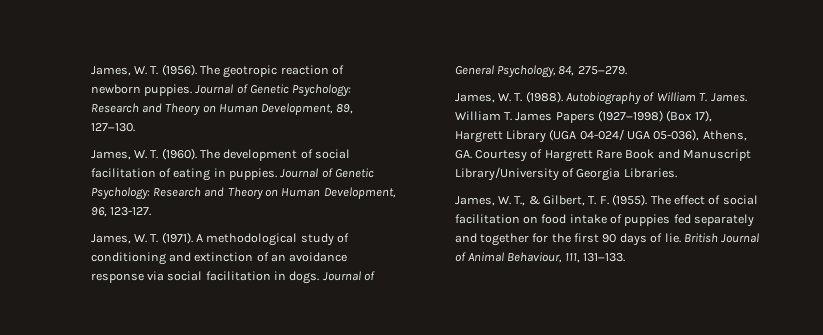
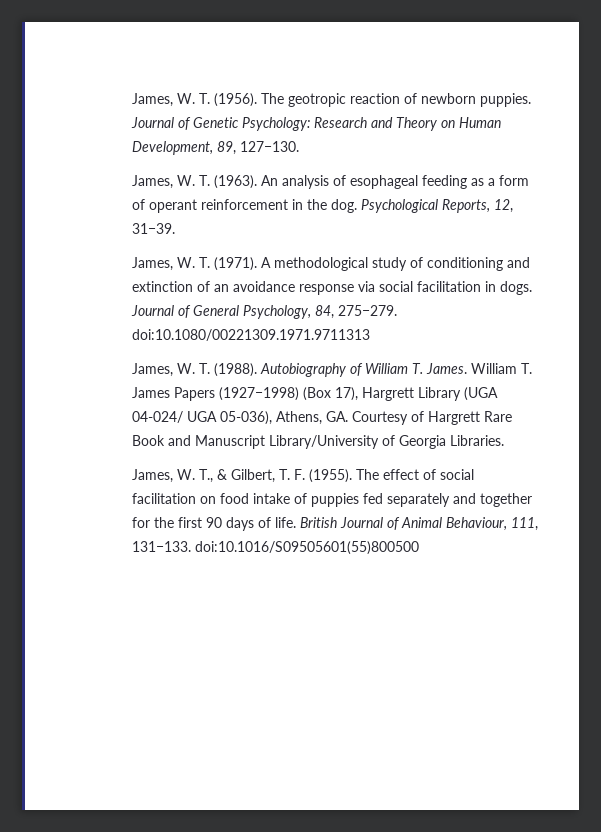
[161,148,351,161] [90,168,375,181] [90,187,396,200] [90,207,151,217] (1960). The development of social facilitation of eating in puppies. Journal of Genetic Psychology: Research and Theory on Human Development, 96, 123-127. -> [214,175,530,189] [132,199,514,213] [132,223,176,234] (1963). An analysis of esophageal feeding as a form of operant reinforcement in the dog. Psychological Reports, 12, 31−39.
(627, 70) none -> [132,329,371,341] doi:10.1080/00221309.1971.9711313
[664,233,681,243] lie. -> [275,517,297,528] life.
(626, 257) none -> [195,541,420,555] doi:10.1016/S09505601(55)800500

